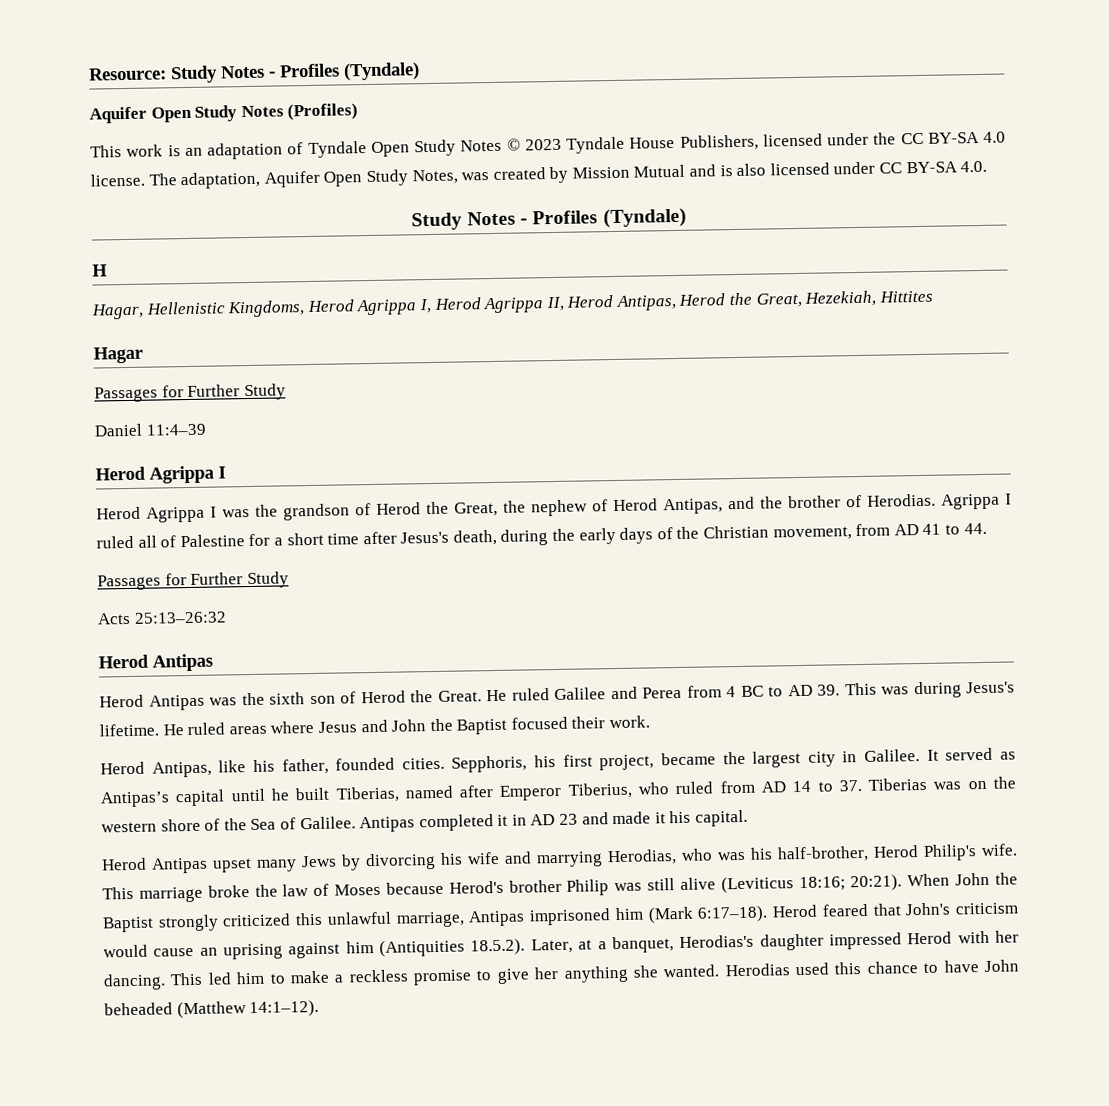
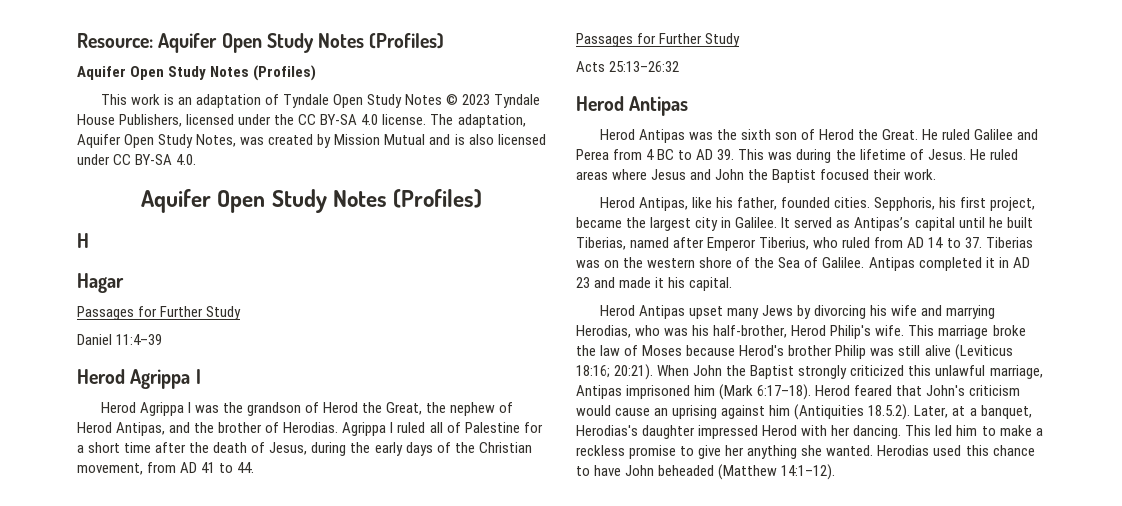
[170,62,420,84] Study Notes - Profiles (Tyndale) -> [158,33,445,53] Aquifer Open Study Notes (Profiles)
[411,207,687,231] [92,264,108,277] [91,290,933,320] Study Notes - Profiles (Tyndale) // H // Hagar, Hellenistic Kingdoms, Herod Agrippa I, Herod Agrippa II, Herod Antipas, Herod the Great, Hezekiah, Hittites -> [141,189,482,213] [77,233,89,248] Aquifer Open Study Notes (Profiles) // H
[400,529,497,546] Jesus's death, -> [189,442,308,455] the death of Jesus,
[966,681,1015,694] [99,723,159,737] Jesus's lifetime. -> [835,149,966,160] the lifetime of Jesus.

